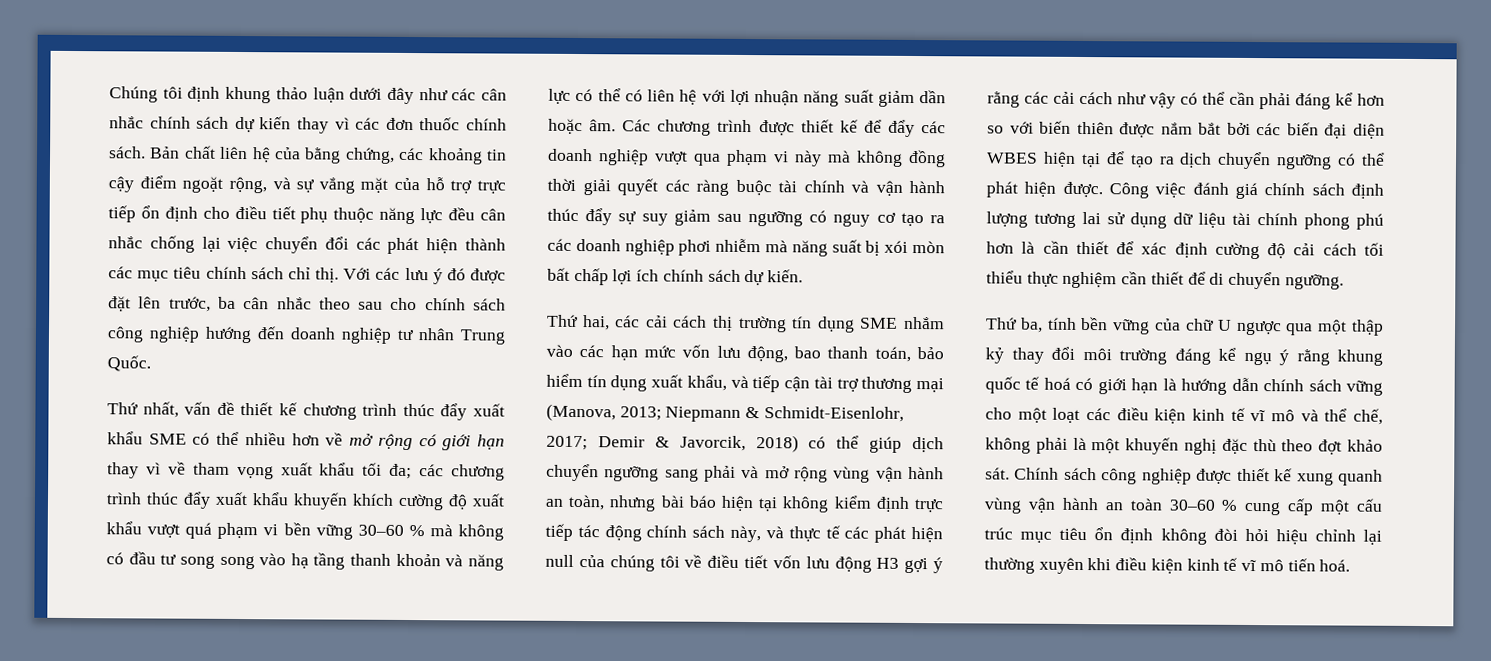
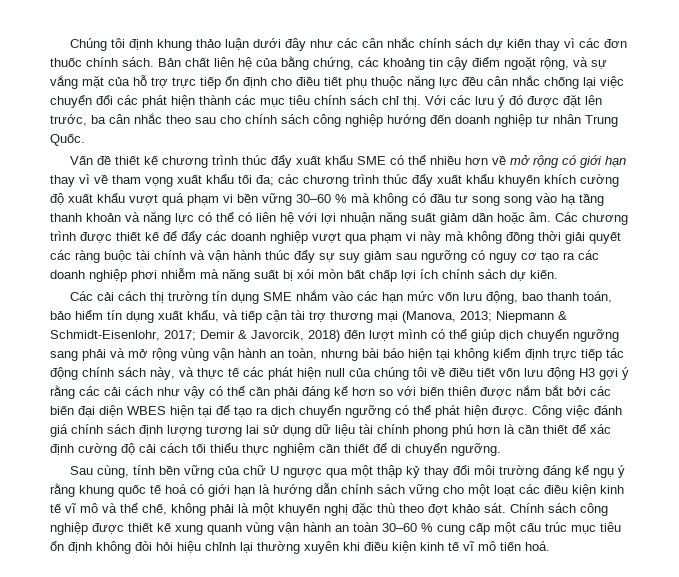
[107,401,212,418] Thứ nhất, vấn -> [69,155,93,165] Vấn
[547,314,641,331] Thứ hai, các -> [69,291,93,301] Các
(799, 444) none -> [344,329,427,341] đến lượt mình
[986,317,1043,333] Thứ ba, -> [69,465,129,478] Sau cùng,

